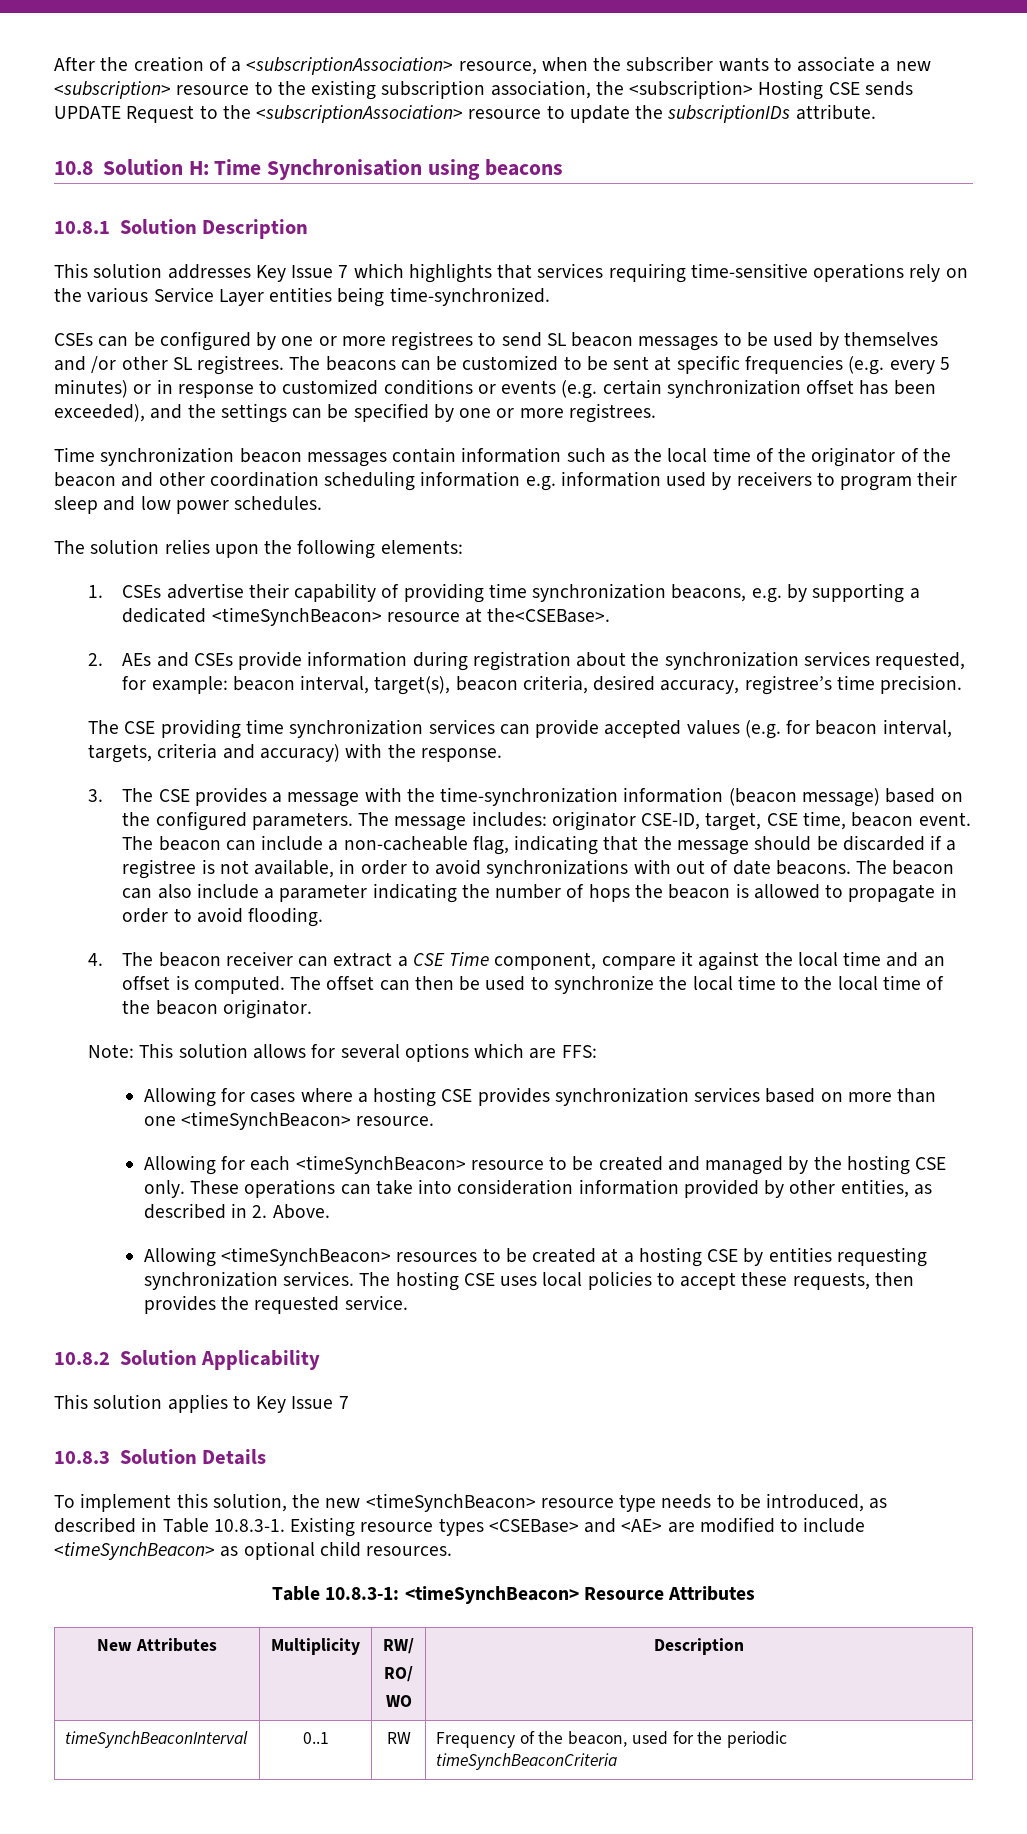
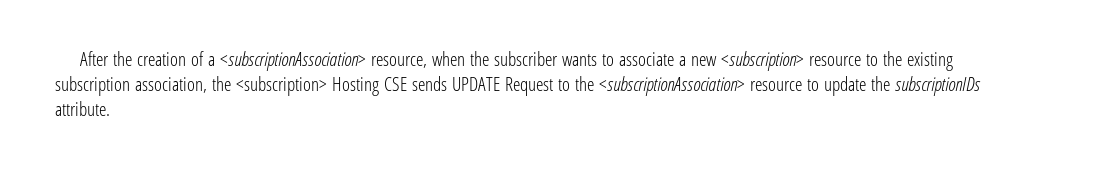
[54,159,563,180] [54,219,309,239] [54,263,968,283] [54,287,550,307] [54,331,938,351] [54,355,950,375] [54,379,936,399] [54,403,656,423] [54,447,951,467] [54,471,958,491] [54,496,323,514] [54,539,463,559] [88,583,920,603] [122,607,611,626] [88,651,966,671] [122,675,963,695] [88,719,952,739] [88,743,502,763] [88,787,963,807] [122,811,971,831] [122,835,957,855] [122,859,955,879] [122,883,957,903] [122,907,324,927] [88,951,945,971] [122,975,945,994] [122,999,312,1019] [88,1043,597,1062] [143,1087,937,1107] [143,1111,435,1130] [143,1155,947,1175] [143,1179,932,1198] [143,1203,330,1219] [143,1247,927,1267] [143,1271,914,1291] [143,1295,408,1314] [54,1350,321,1370] [54,1394,349,1413] [54,1449,267,1465] [54,1493,888,1512] [54,1517,866,1537] [54,1541,453,1560] [271,1586,756,1604] [97,1638,217,1652] [271,1638,360,1655] [383,1638,414,1654] [384,1666,413,1682] [385,1695,412,1707] [654,1638,744,1655] [65,1731,249,1748] [302,1732,329,1744] [386,1732,411,1744] [436,1731,788,1748] [436,1753,618,1770] // 10.8 Solution H: Time Synchronisation using beacons // 10.8.1 Solution Description // This solution addresses Key Issue 7 which highlights that services requiring time-sensitive operations rely on the various Service Layer entities being time-synchronized. // CSEs can be configured by one or more registrees to send SL beacon messages to be used by themselves and /or other SL registrees. The beacons can be customized to be sent at specific frequencies (e.g. every 5 minutes) or in response to customized conditions or events (e.g. certain synchronization offset has been exceeded), and the settings can be specified by one or more registrees. // Time synchronization beacon messages contain information such as the local time of the originator of the beacon and other coordination scheduling information e.g. information used by receivers to program their sleep and low power schedules. // The solution relies upon the following elements: // 1. CSEs advertise their capability of providing time synchronization beacons, e.g. by supporting a dedicated <timeSynchBeacon> resource at the<CSEBase>. // 2. AEs and CSEs provide information during registration about the synchronization services requested, for example: beacon interval, target(s), beacon criteria, desired accuracy, registree’s time precision. // The CSE providing time synchronization services can provide accepted values (e.g. for beacon interval, targets, criteria and accuracy) with the response. // 3. The CSE provides a message with the time-synchronization information (beacon message) based on the configured parameters. The message includes: originator CSE-ID, target, CSE time, beacon event. The beacon can include a non-cacheable flag, indicating that the message should be discarded if a registree is not available, in order to avoid synchronizations with out of date beacons. The beacon can also include a parameter indicating the number of hops the beacon is allowed to propagate in order to avoid flooding. // 4. The beacon receiver can extract a CSE Time component, compare it against the local time and an offset is computed. The offset can then be used to synchronize the local time to the local time of the beacon originator. // Note: This solution allows for several options which are FFS: // Allowing for cases where a hosting CSE provides synchronization services based on more than one <timeSynchBeacon> resource. // Allowing for each <timeSynchBeacon> resource to be created and managed by the hosting CSE only. These operations can take into consideration information provided by other entities, as described in 2. Above. // Allowing <timeSynchBeacon> resources to be created at a hosting CSE by entities requesting synchronization services. The hosting CSE uses local policies to accept these requests, then provides the requested service. // 10.8.2 Solution Applicability // This solution applies to Key Issue 7 // 10.8.3 Solution Details // To implement this solution, the new <timeSynchBeacon> resource type needs to be introduced, as described in Table 10.8.3-1. Existing resource types <CSEBase> and <AE> are modified to include <timeSynchBeacon> as optional child resources. // Table 10.8.3-1: <timeSynchBeacon> Resource Attributes // New Attributes | Multiplicity | RW/ // RO/ // WO | Description // timeSynchBeaconInterval | 0..1 | RW | Frequency of the beacon, used for the periodic timeSynchBeaconCriteria -> (110, 108) none

